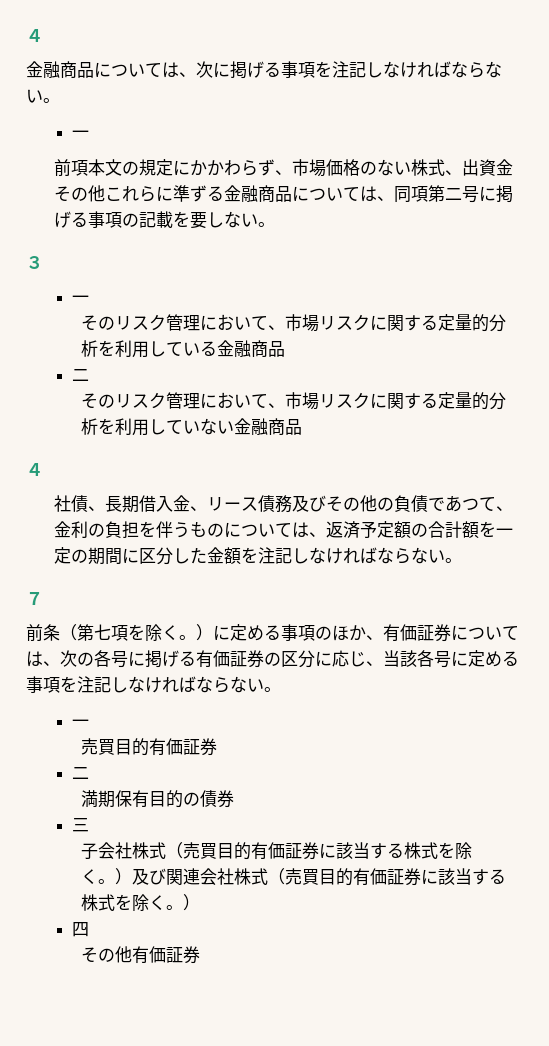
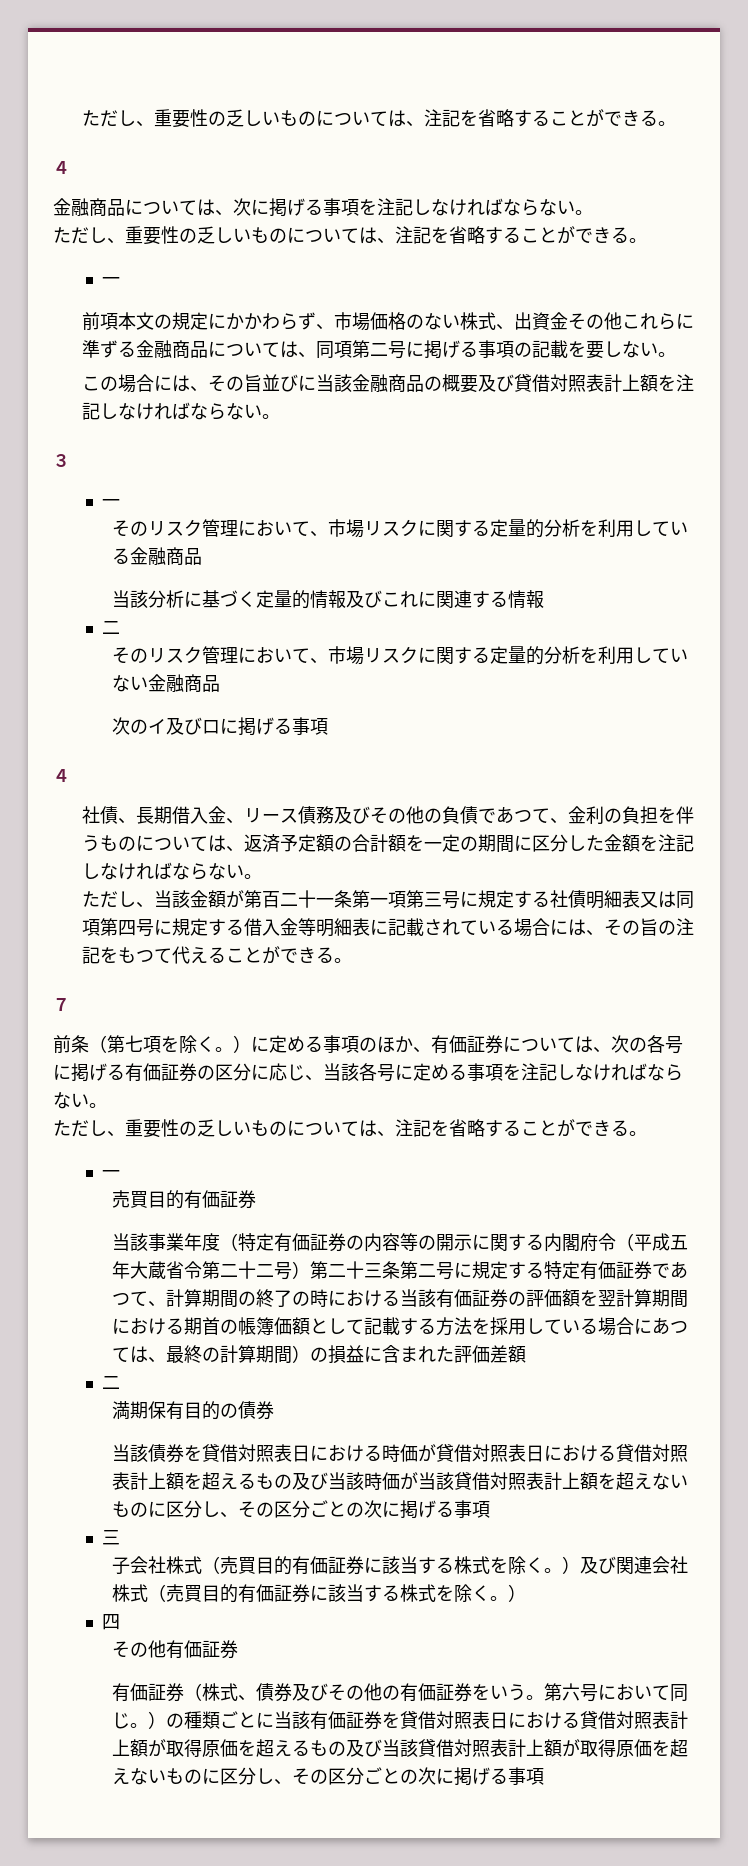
(26, 35) none -> [82,109,677,128] ただし、重要性の乏しいものについては、注記を省略することができる。 //
(60, 100) none -> [53,226,647,245] // ただし、重要性の乏しいものについては、注記を省略することができる。
(275, 224) none -> [82,374,695,393] [82,402,281,420] // この場合には、その旨並びに当該金融商品の概要及び貸借対照表計上額を注記しなければならない。
(286, 349) none -> [111,590,544,609] // 当該分析に基づく定量的情報及びこれに関連する情報
(303, 427) none -> [111,717,328,736] // 次のイ及びロに掲げる事項
(462, 560) none -> [82,890,695,909] [82,918,695,937] [82,946,353,964] // ただし、当該金額が第百二十一条第一項第三号に規定する社債明細表又は同項第四号に規定する借入金等明細表に記載されている場合には、その旨の注記をもつて代えることができる。
(281, 689) none -> [53,1119,647,1138] // ただし、重要性の乏しいものについては、注記を省略することができる。
(218, 747) none -> [111,1233,688,1252] [111,1261,688,1280] [111,1289,688,1308] [111,1317,688,1336] [111,1345,526,1364] // 当該事業年度（特定有価証券の内容等の開示に関する内閣府令（平成五年大蔵省令第二十二号）第二十三条第二号に規定する特定有価証券であつて、計算期間の終了の時における当該有価証券の評価額を翌計算期間における期首の帳簿価額として記載する方法を採用している場合にあつては、最終の計算期間）の損益に含まれた評価差額
(235, 799) none -> [111,1444,688,1463] [111,1472,688,1490] [111,1500,490,1519] // 当該債券を貸借対照表日における時価が貸借対照表日における貸借対照表計上額を超えるもの及び当該時価が当該貸借対照表計上額を超えないものに区分し、その区分ごとの次に掲げる事項
(201, 955) none -> [111,1683,688,1702] [111,1711,688,1730] [111,1739,688,1757] [111,1767,544,1786] // 有価証券（株式、債券及びその他の有価証券をいう。第六号において同じ。）の種類ごとに当該有価証券を貸借対照表日における貸借対照表計上額が取得原価を超えるもの及び当該貸借対照表計上額が取得原価を超えないものに区分し、その区分ごとの次に掲げる事項

